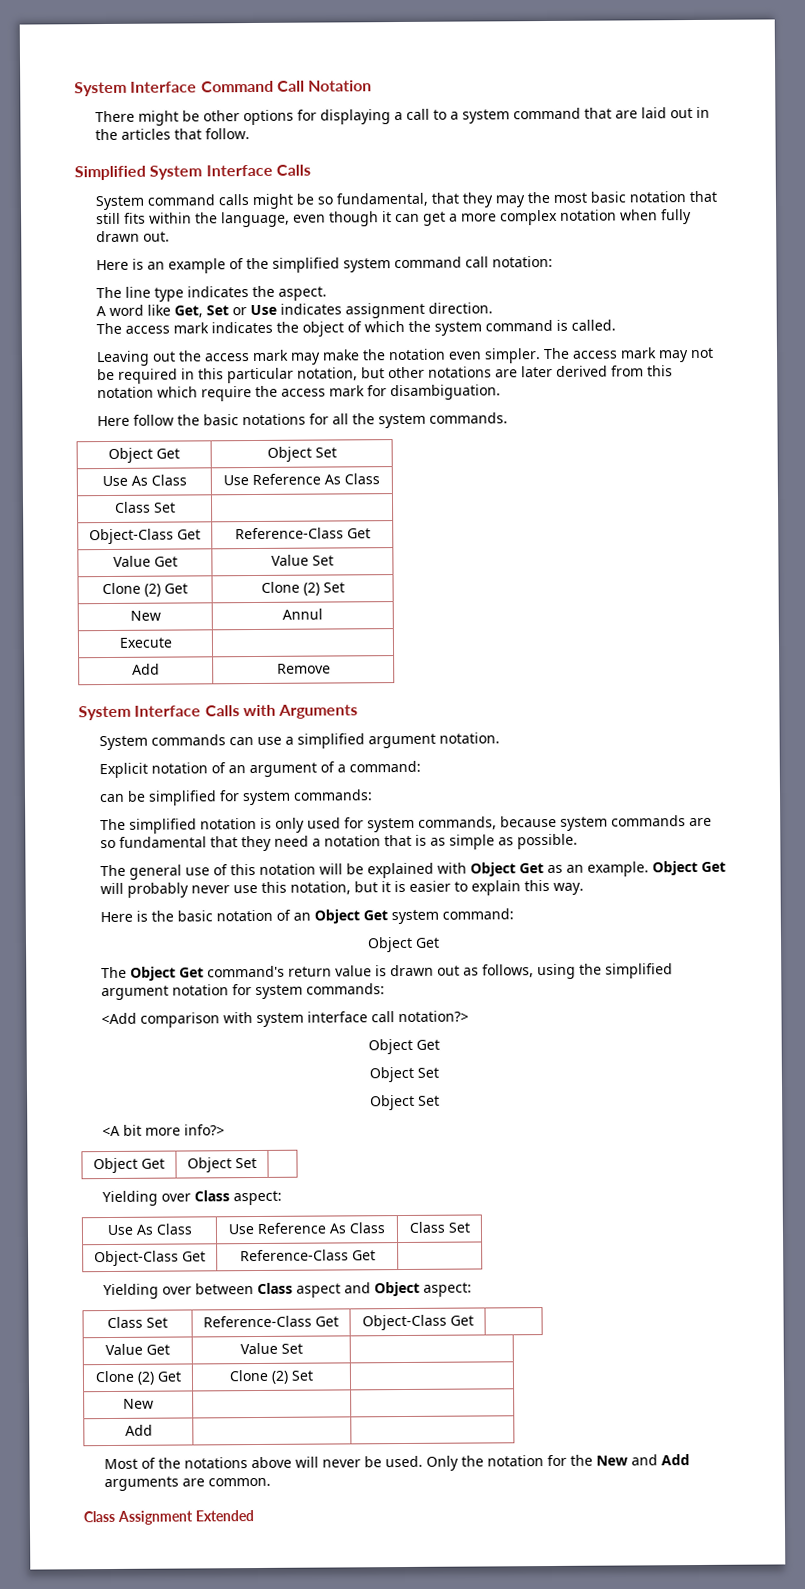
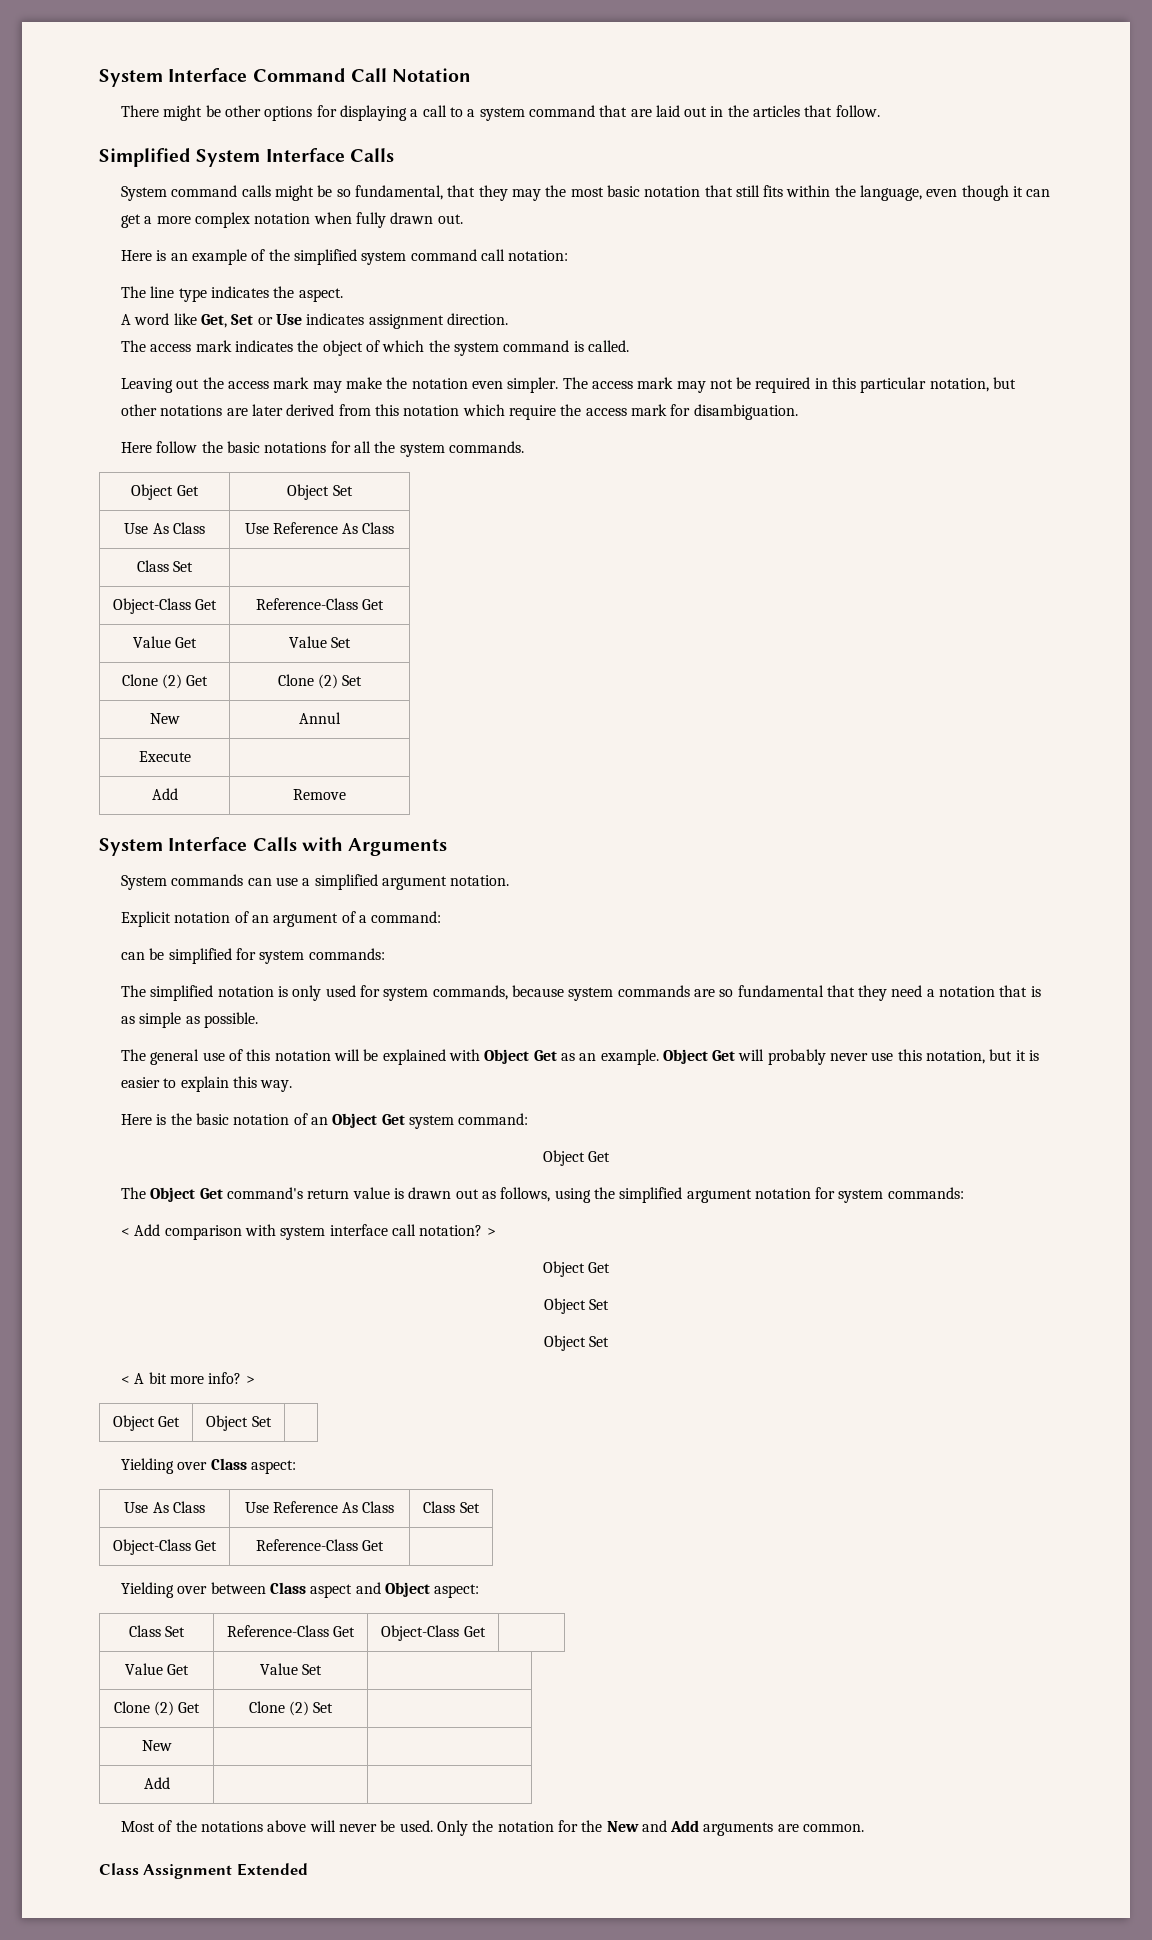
[101,1012,138,1025] <Add -> [121,1224,161,1236] < Add
[398,1010,470,1023] notation?> -> [419,1225,496,1236] notation? >
[102,1124,226,1137] <A bit more info?> -> [121,1372,255,1384] < A bit more info? >

